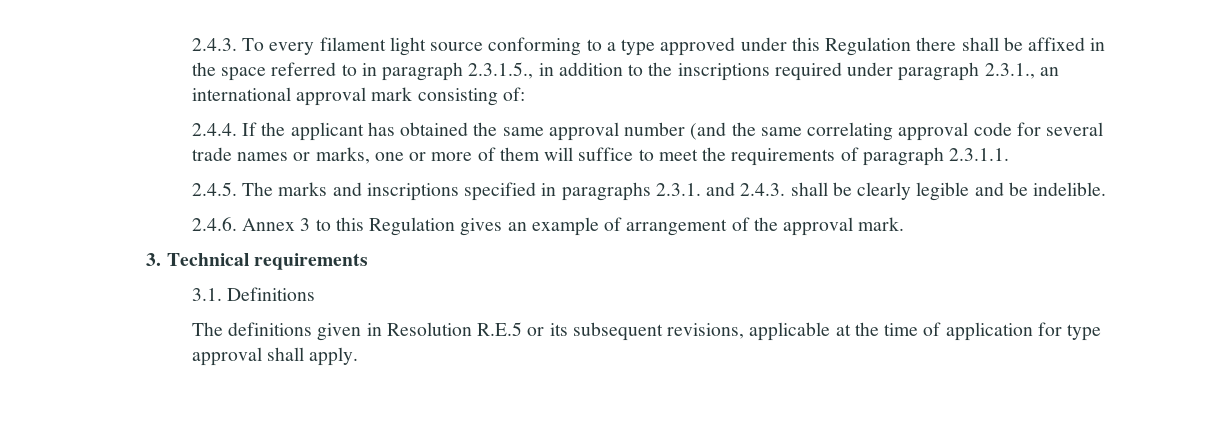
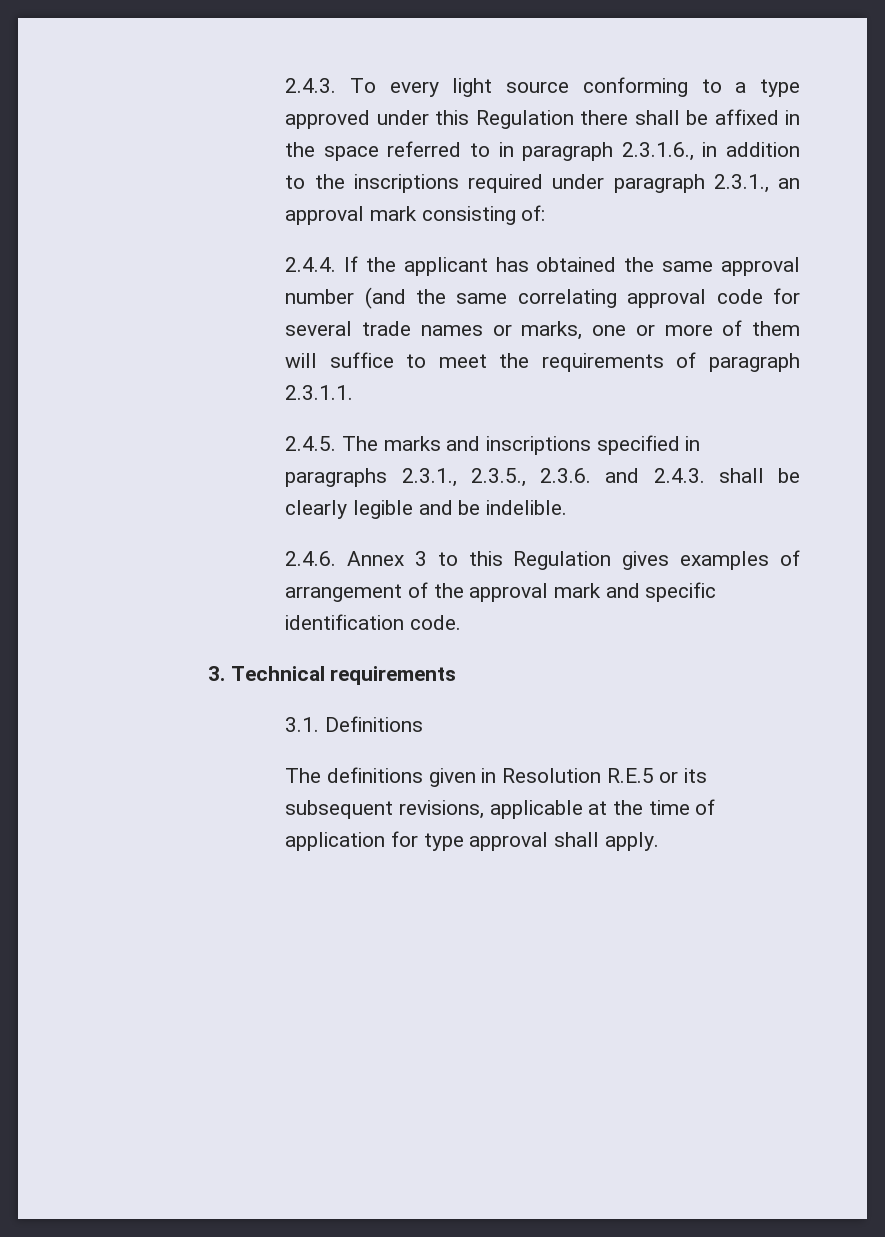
[319,37,386,51] filament -> (439, 89) none
[468,62,534,79] 2.3.1.5., -> [621,142,694,161] 2.3.1.6.,
[191,87,291,101] international -> (800, 183) none
[655,183,701,196] 2.3.1. -> [401,468,592,487] 2.3.1., 2.3.5., 2.3.6.
[507,217,599,236] an example -> [680,551,770,570] examples
[858,217,905,231] mark. -> [553,582,717,602] [285,614,461,630] mark and specific identification code.

